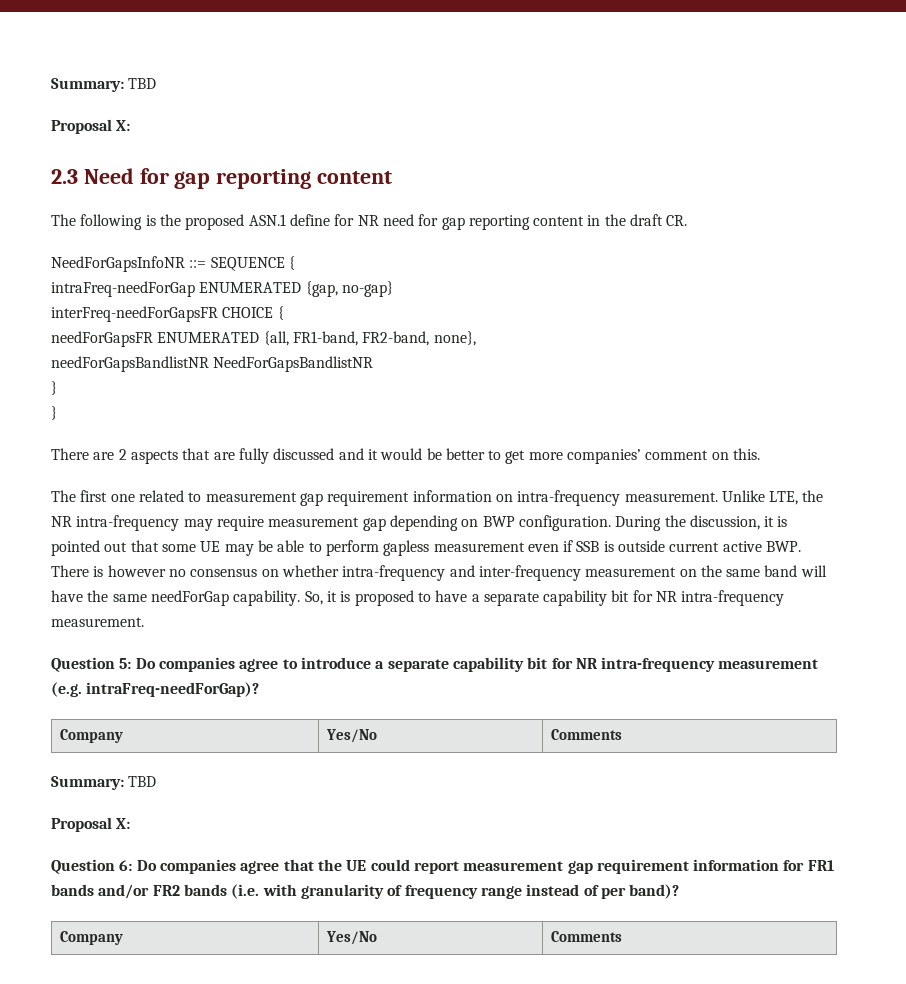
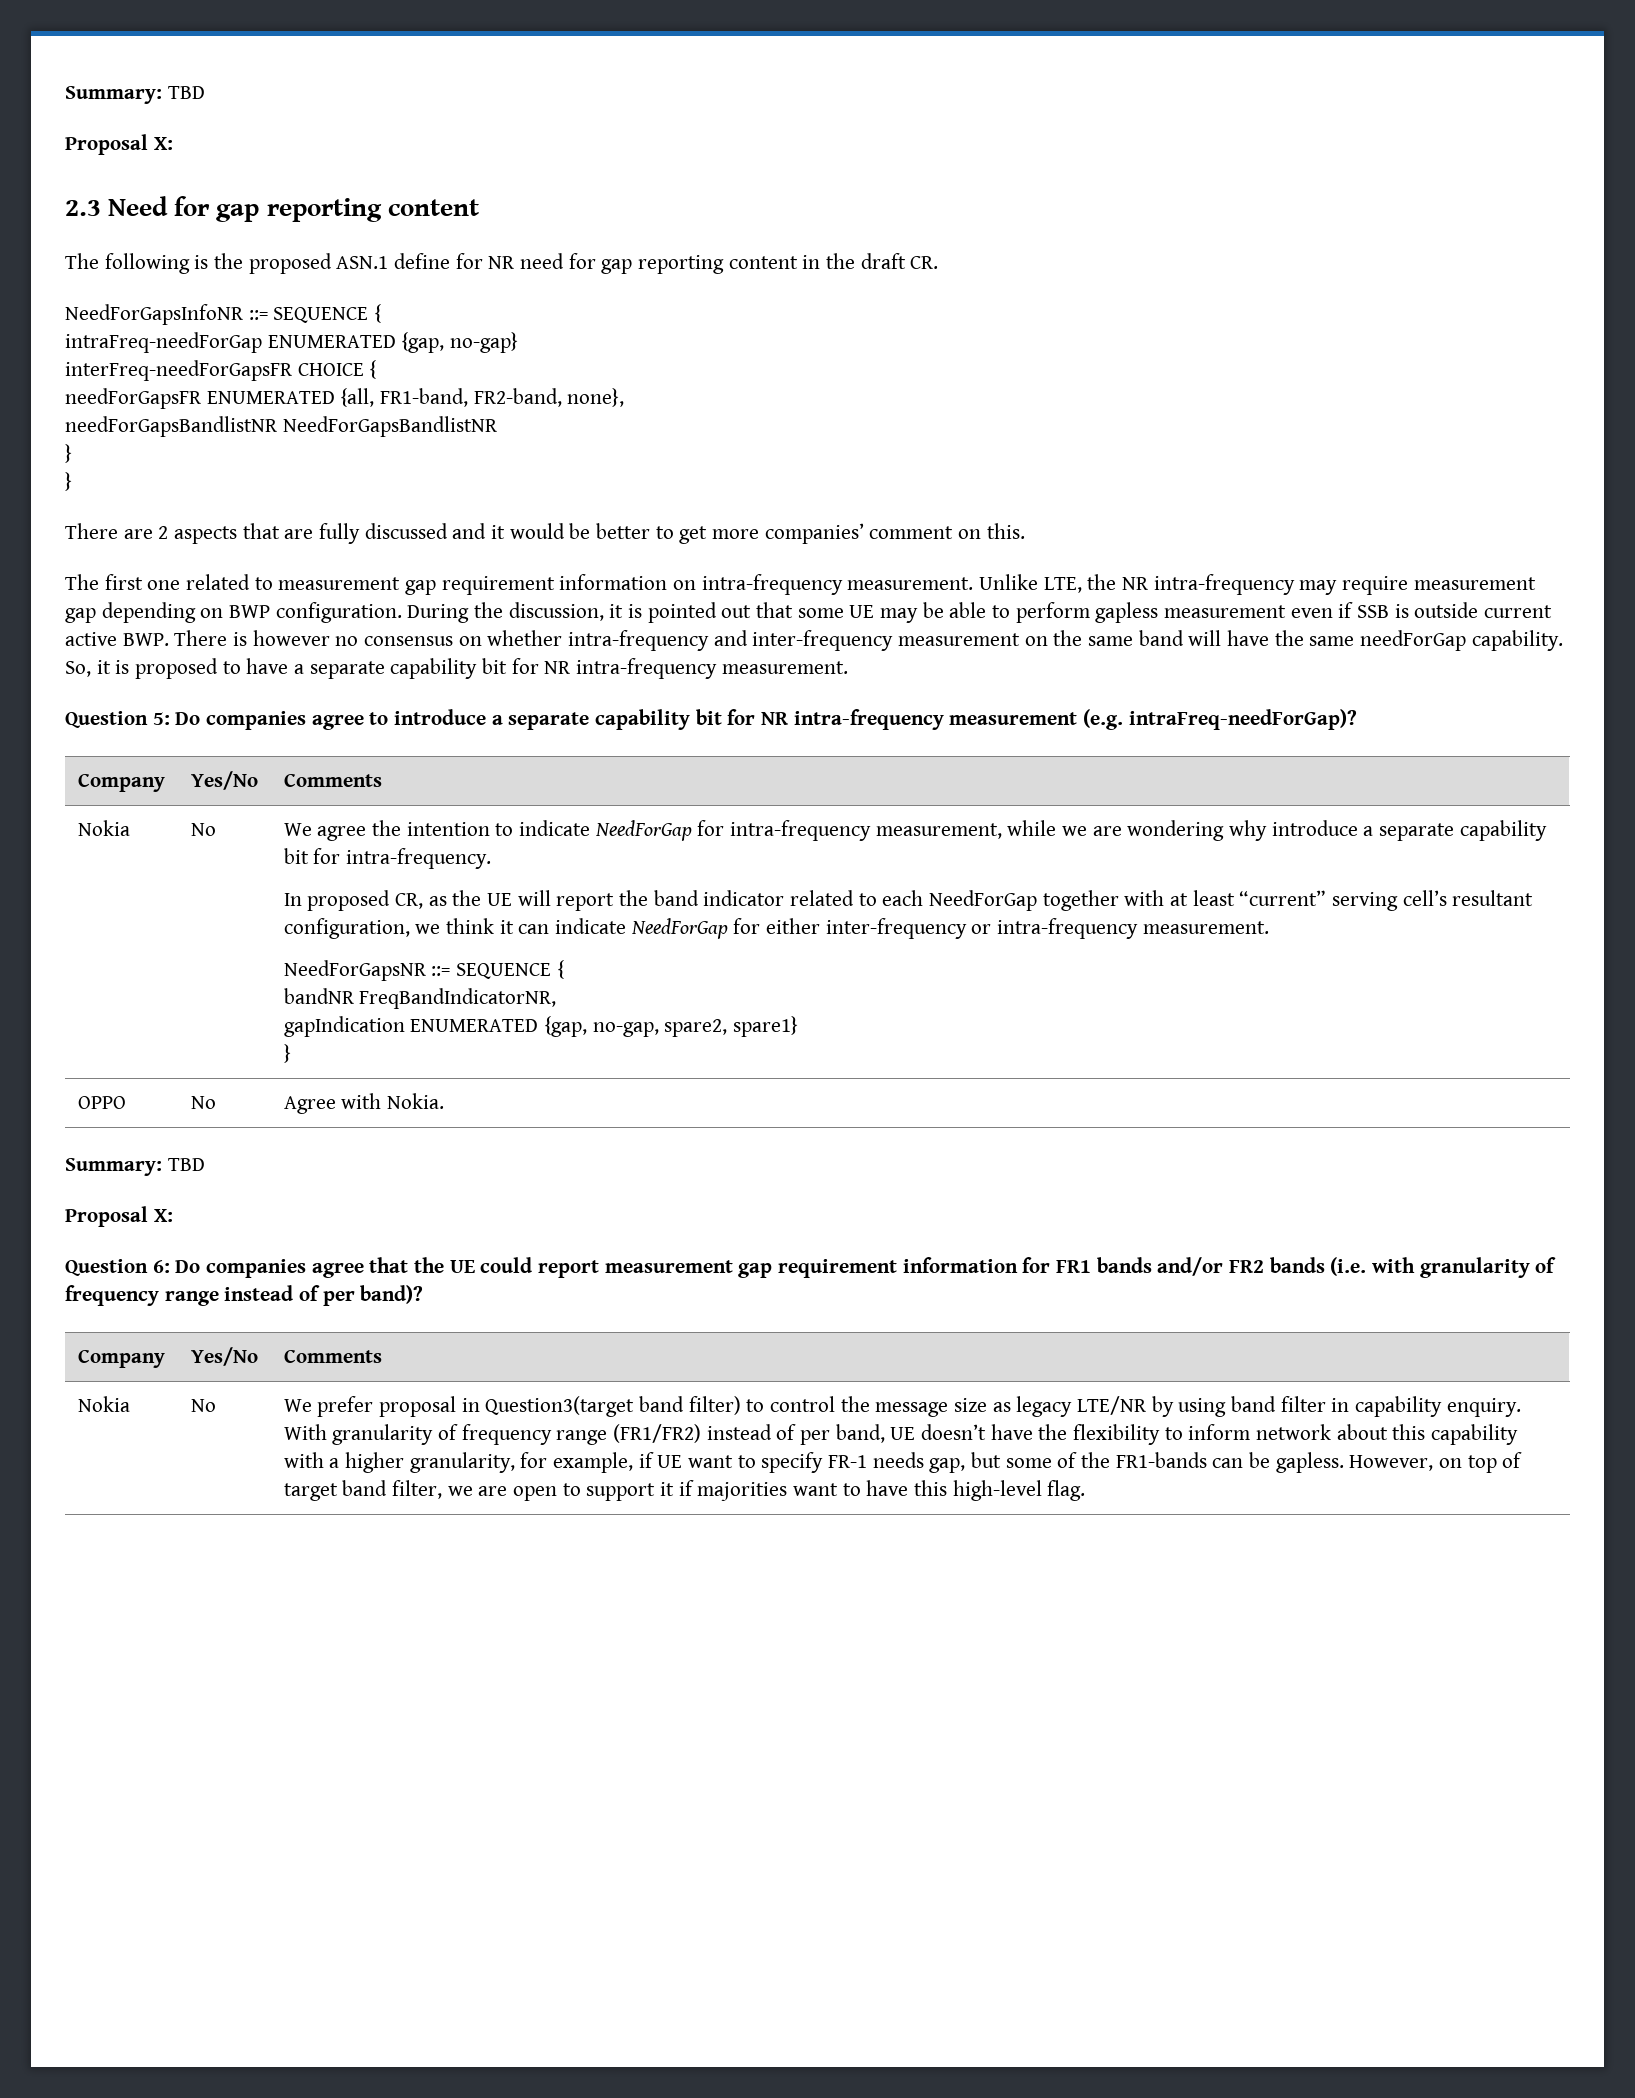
(622, 734) none -> [77,820,130,836] [190,823,216,836] [283,820,1547,841] [283,848,491,869] [283,890,1534,911] [283,918,1269,939] [283,960,564,981] [283,988,557,1009] [283,1016,798,1037] [283,1044,291,1063] [77,1096,126,1109] [190,1096,216,1109] [283,1093,444,1114] // Nokia | No | We agree the intention to indicate NeedForGap for intra-frequency measurement, while we are wondering why introduce a separate capability bit for intra-frequency. // In proposed CR, as the UE will report the band indicator related to each NeedForGap together with at least “current” serving cell’s resultant configuration, we think it can indicate NeedForGap for either inter-frequency or intra-frequency measurement. // NeedForGapsNR ::= SEQUENCE { // bandNR FreqBandIndicatorNR, // gapIndication ENUMERATED {gap, no-gap, spare2, spare1} // } // OPPO | No | Agree with Nokia.
(622, 936) none -> [77,1396,130,1412] [190,1399,216,1412] [283,1396,1521,1417] [283,1424,1518,1445] [283,1452,1523,1473] [283,1480,1086,1501] // Nokia | No | We prefer proposal in Question3(target band filter) to control the message size as legacy LTE/NR by using band filter in capability enquiry. With granularity of frequency range (FR1/FR2) instead of per band, UE doesn’t have the flexibility to inform network about this capability with a higher granularity, for example, if UE want to specify FR-1 needs gap, but some of the FR1-bands can be gapless. However, on top of target band filter, we are open to support it if majorities want to have this high-level flag.

